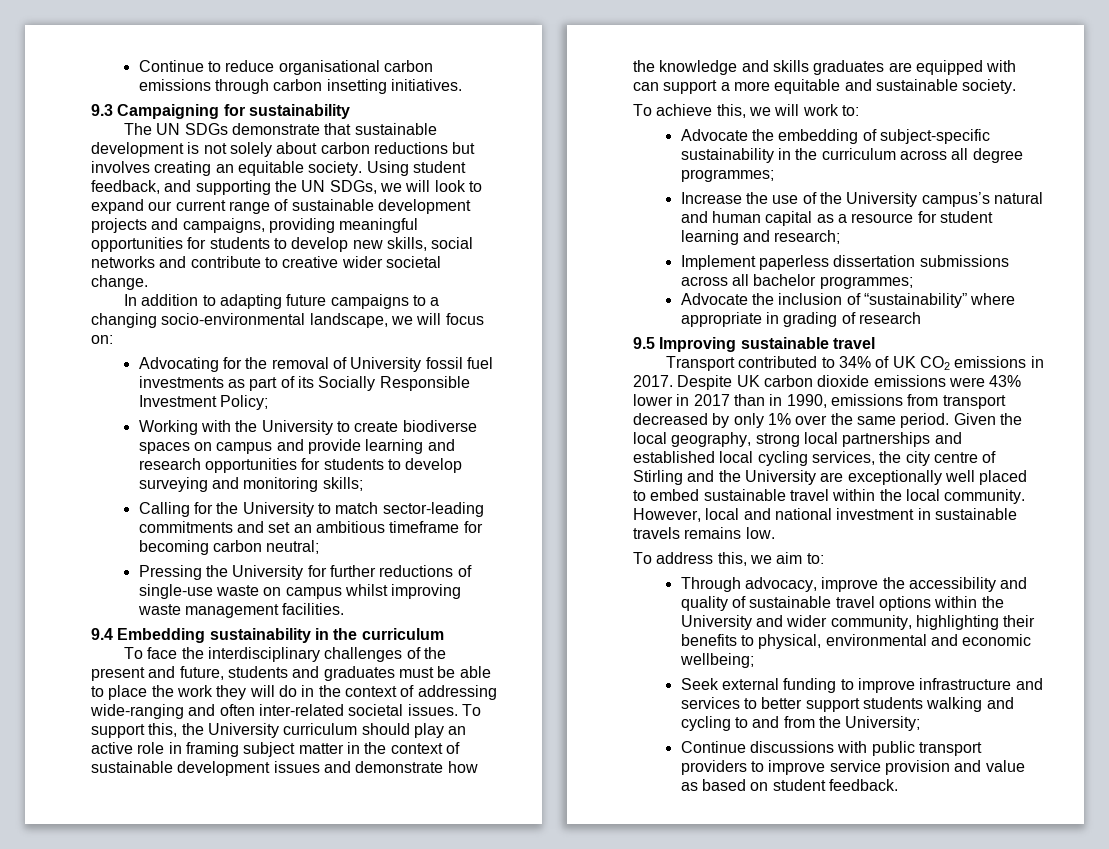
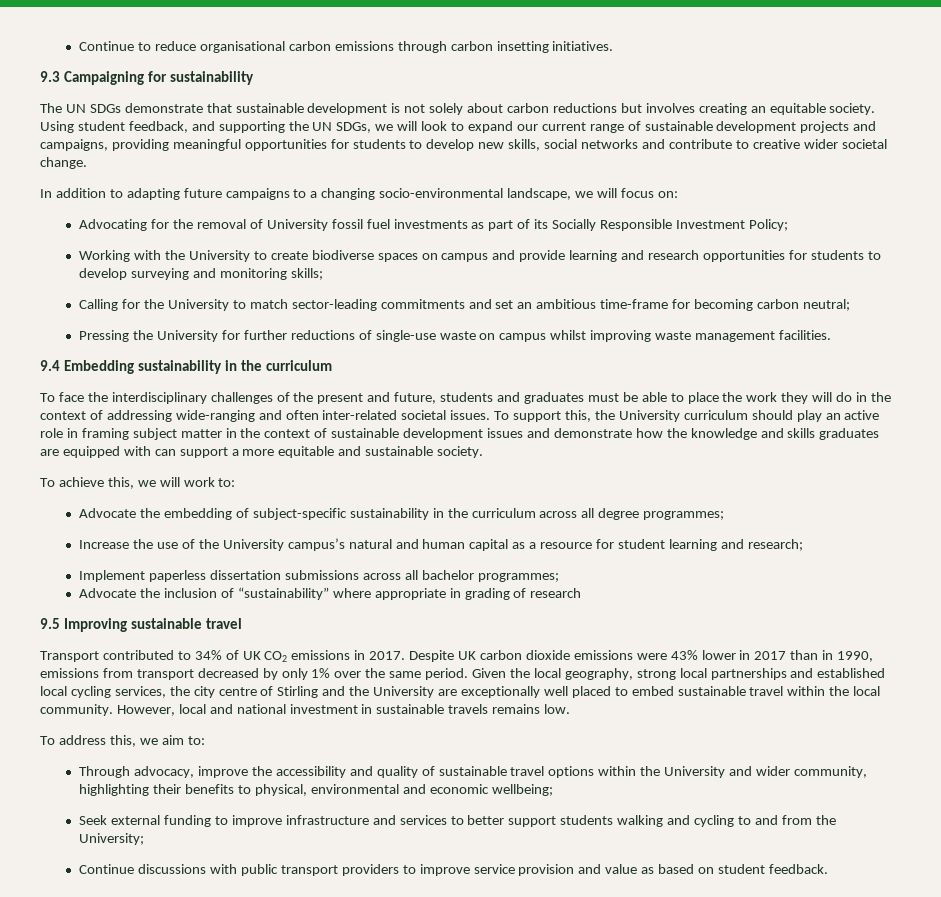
[389,521,460,533] timeframe -> [600,299,669,309] time-frame

